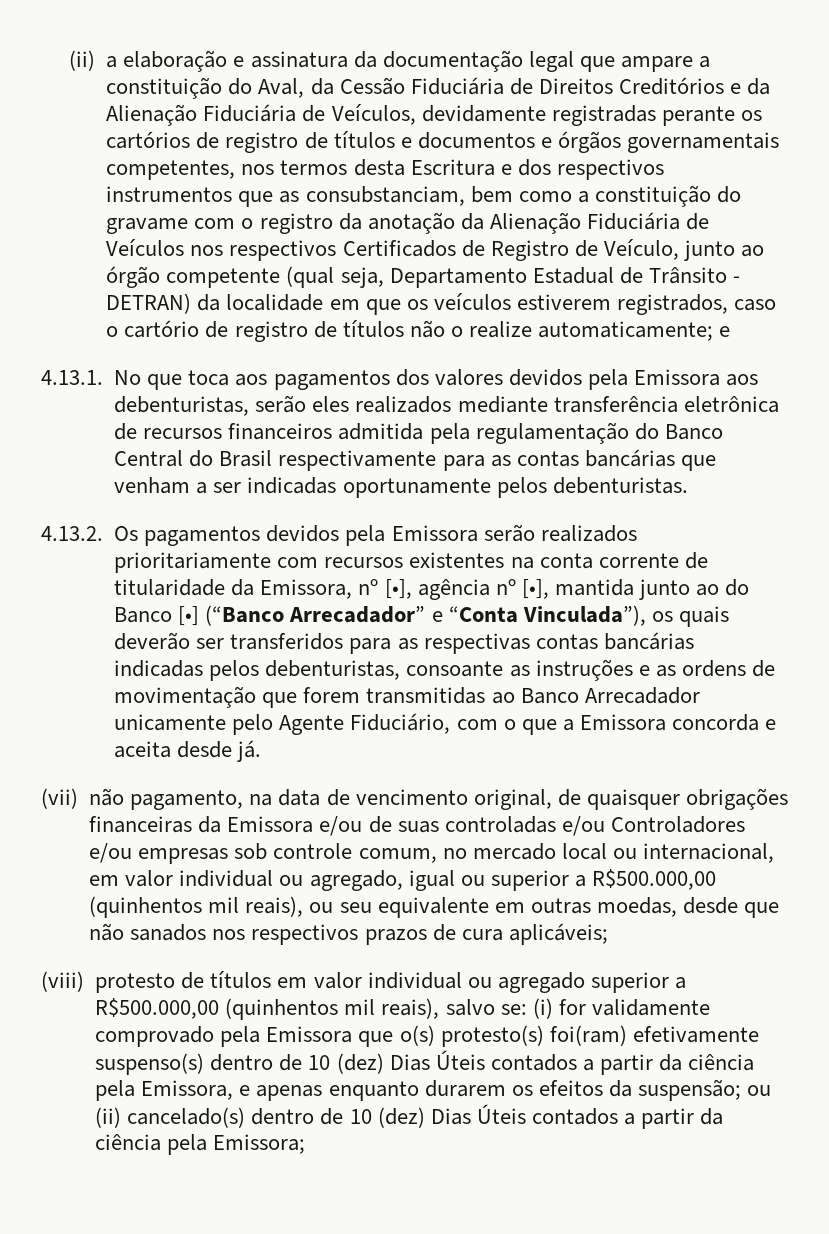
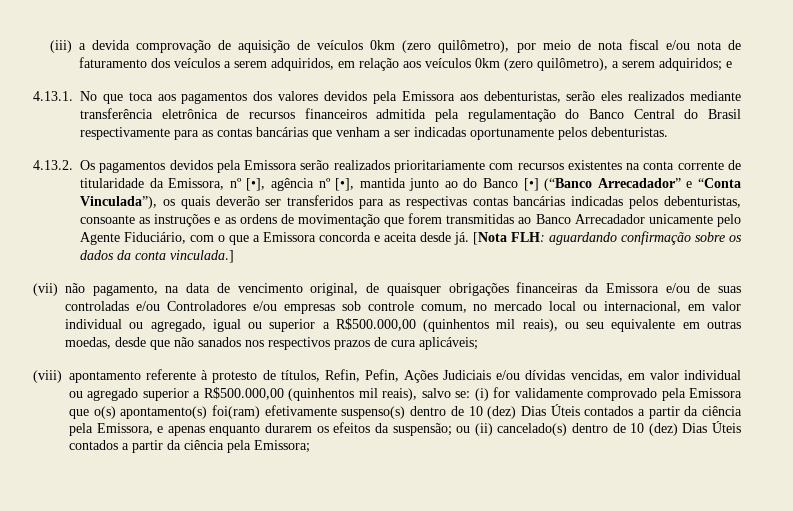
[69,50,710,72] [106,77,771,99] [106,104,762,126] [106,131,779,153] [106,159,664,180] [106,185,741,207] [106,212,709,234] [106,239,764,261] [106,266,740,288] [106,293,776,315] [106,320,713,342] (ii) a elaboração e assinatura da documentação legal que ampare a constituição do Aval, da Cessão Fiduciária de Direitos Creditórios e da Alienação Fiduciária de Veículos, devidamente registradas perante os cartórios de registro de títulos e documentos e órgãos governamentais competentes, nos termos desta Escritura e dos respectivos instrumentos que as consubstanciam, bem como a constituição do gravame com o registro da anotação da Alienação Fiduciária de Veículos nos respectivos Certificados de Registro de Veículo, junto ao órgão competente (qual seja, Departamento Estadual de Trânsito - DETRAN) da localidade em que os veículos estiverem registrados, caso o cartório de registro de títulos não o realize automaticamente; -> [49,39,742,53] [78,57,722,71] (iii) a devida comprovação de aquisição de veículos 0km (zero quilômetro), por meio de nota fiscal e/ou nota de faturamento dos veículos a serem adquiridos, em relação aos veículos 0km (zero quilômetro), a serem adquiridos;
(262, 751) none -> [473,231,742,245] [80,250,234,263] [Nota FLH: aguardando confirmação sobre os dados da conta vinculada.]
[95,971,272,993] protesto de títulos -> [69,369,623,383] apontamento referente à protesto de títulos, Refin, Pefin, Ações Judiciais e/ou dívidas vencidas,
[440,1025,544,1047] protesto(s) -> [120,406,208,419] apontamento(s)

